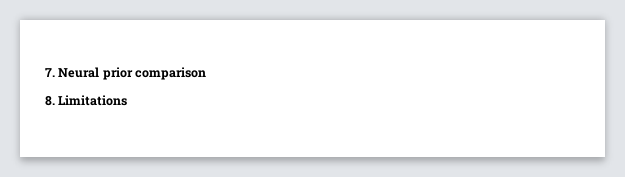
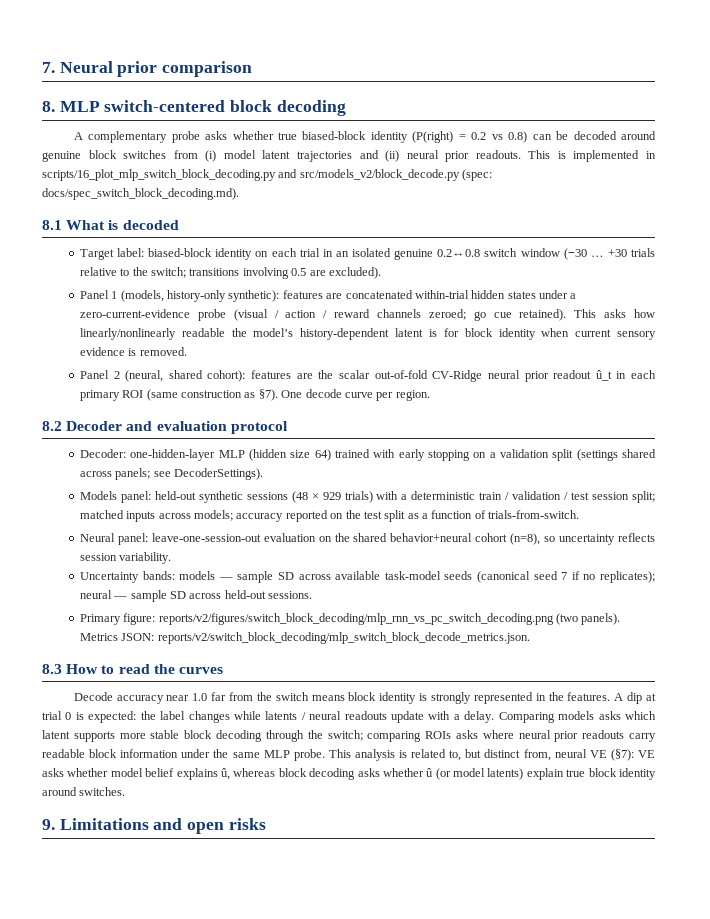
[58,95,128,106] Limitations -> [59,100,346,116] [73,131,656,143] [42,150,656,162] [42,169,493,181] [42,188,239,200] [42,220,179,230] [79,248,655,260] [79,267,381,279] [79,290,577,302] [79,309,656,321] [79,328,656,340] [79,347,187,356] [79,370,657,382] [79,389,430,401] [42,421,288,434] [79,449,656,461] [79,468,264,480] [79,491,655,503] [79,510,580,522] [79,533,655,545] [79,552,172,564] [79,571,655,583] [79,590,313,602] [79,613,621,625] [79,632,530,644] [42,664,223,674] [73,692,657,704] [42,711,657,723] [42,730,656,742] [42,749,655,761] [42,768,657,780] [42,787,126,796] [42,818,266,834] MLP switch-centered block decoding // A complementary probe asks whether true biased-block identity (P(right) = 0.2 vs 0.8) can be decoded around genuine block switches from (i) model latent trajectories and (ii) neural prior readouts. This is implemented in scripts/16_plot_mlp_switch_block_decoding.py and src/models_v2/block_decode.py (spec: docs/spec_switch_block_decoding.md). // 8.1 What is decoded // Target label: biased-block identity on each trial in an isolated genuine 0.2↔0.8 switch window (−30 … +30 trials relative to the switch; transitions involving 0.5 are excluded). // Panel 1 (models, history-only synthetic): features are concatenated within-trial hidden states under a zero-current-evidence probe (visual / action / reward channels zeroed; go cue retained). This asks how linearly/nonlinearly readable the model’s history-dependent latent is for block identity when current sensory evidence is removed. // Panel 2 (neural, shared cohort): features are the scalar out-of-fold CV-Ridge neural prior readout û_t in each primary ROI (same construction as §7). One decode curve per region. // 8.2 Decoder and evaluation protocol // Decoder: one-hidden-layer MLP (hidden size 64) trained with early stopping on a validation split (settings shared across panels; see DecoderSettings). // Models panel: held-out synthetic sessions (48 × 929 trials) with a deterministic train / validation / test session split; matched inputs across models; accuracy reported on the test split as a function of trials-from-switch. // Neural panel: leave-one-session-out evaluation on the shared behavior+neural cohort (n=8), so uncertainty reflects session variability. // Uncertainty bands: models — sample SD across available task-model seeds (canonical seed 7 if no replicates); neural — sample SD across held-out sessions. // Primary figure: reports/v2/figures/switch_block_decoding/mlp_rnn_vs_pc_switch_decoding.png (two panels). Metrics JSON: reports/v2/switch_block_decoding/mlp_switch_block_decode_metrics.json. // 8.3 How to read the curves // Decode accuracy near 1.0 far from the switch means block identity is strongly represented in the features. A dip at trial 0 is expected: the label changes while latents / neural readouts update with a delay. Comparing models asks which latent supports more stable block decoding through the switch; comparing ROIs asks where neural prior readouts carry readable block information under the same MLP probe. This analysis is related to, but distinct from, neural VE (§7): VE asks whether model belief explains û, whereas block decoding asks whether û (or model latents) explain true block identity around switches. // 9. Limitations and open risks

